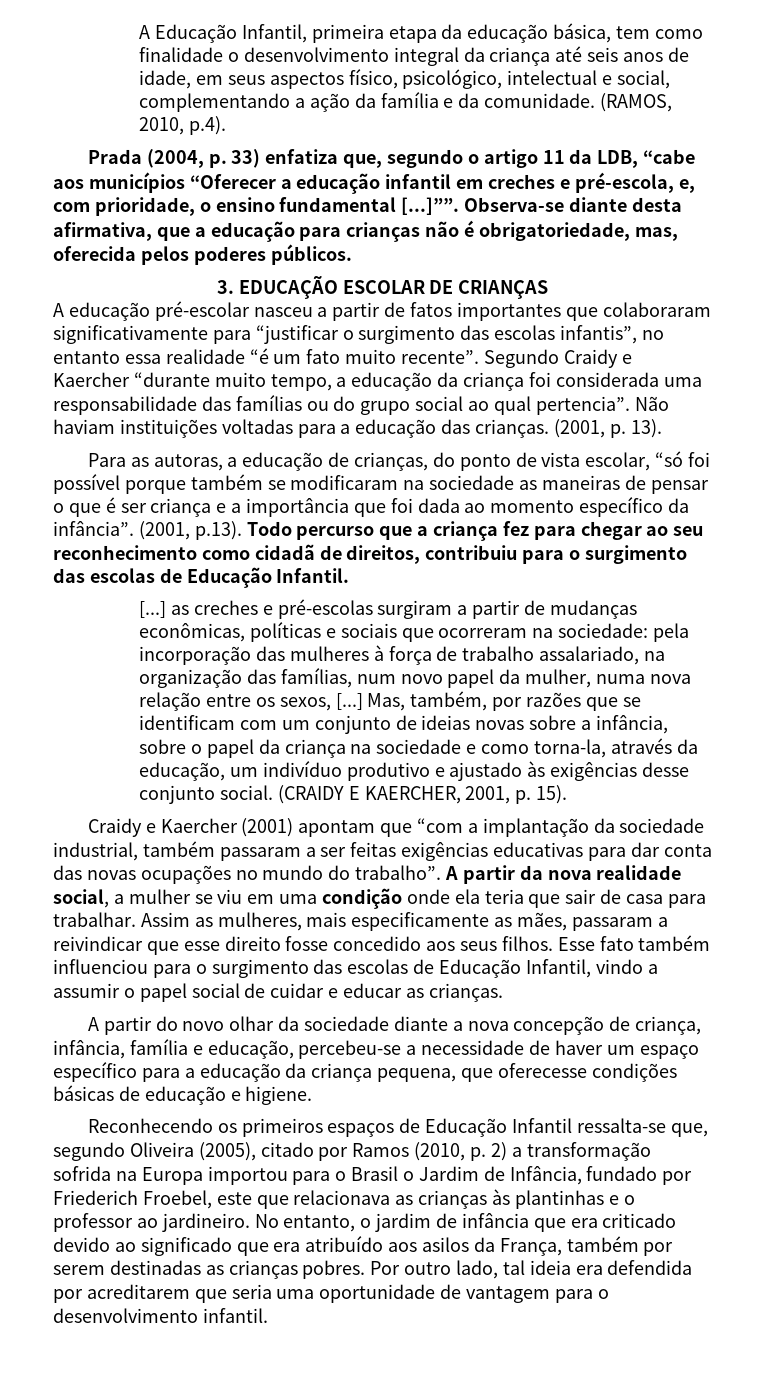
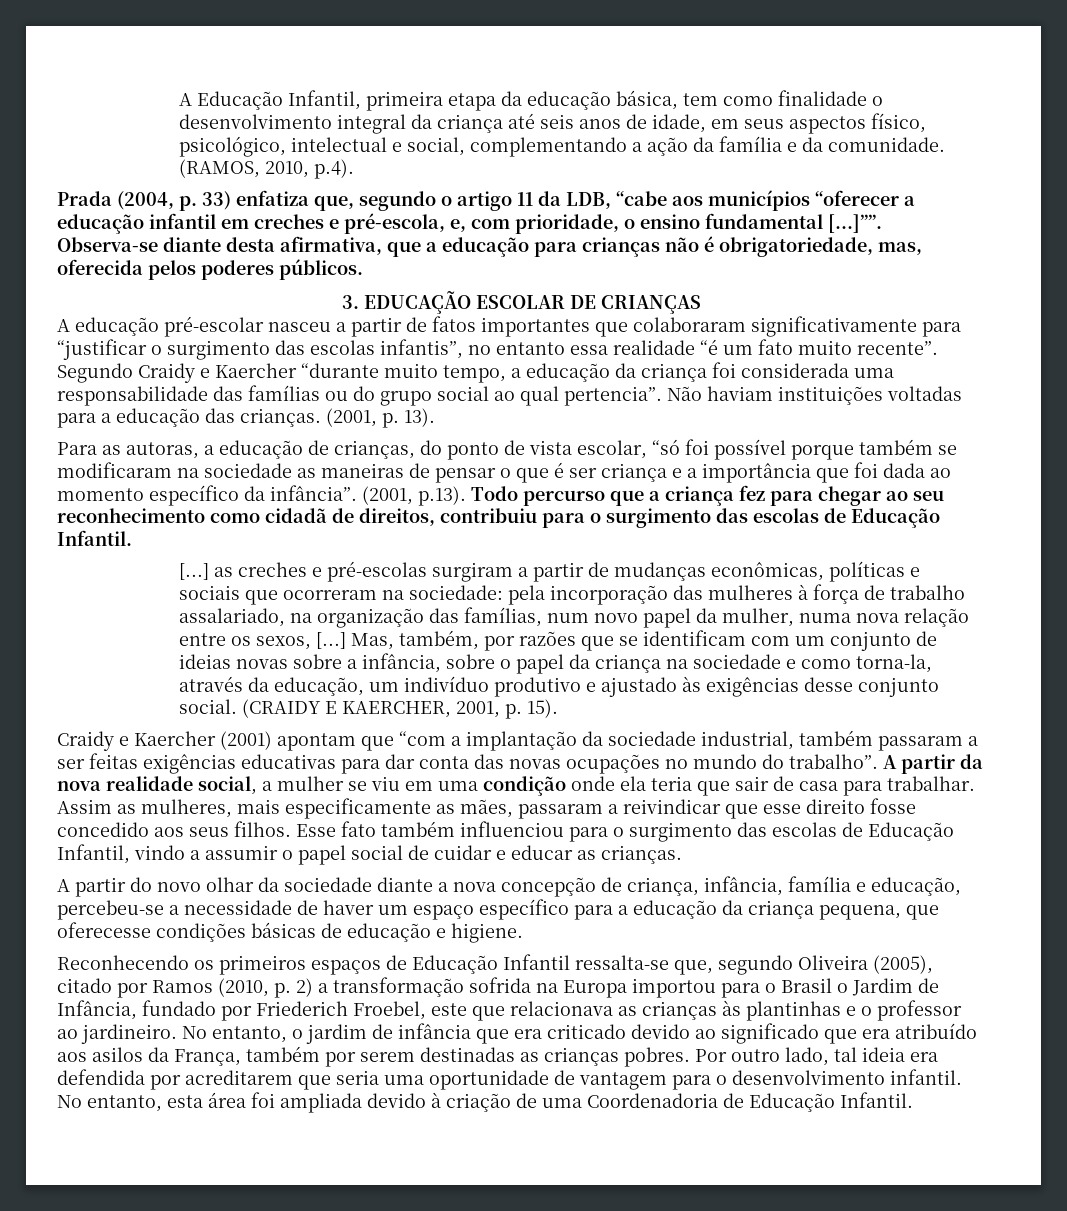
[189,174,276,189] “Oferecer -> [815,190,899,206] “oferecer
(268, 1315) none -> [57,1092,913,1113] No entanto, esta área foi ampliada devido à criação de uma Coordenadoria de Educação Infantil.

